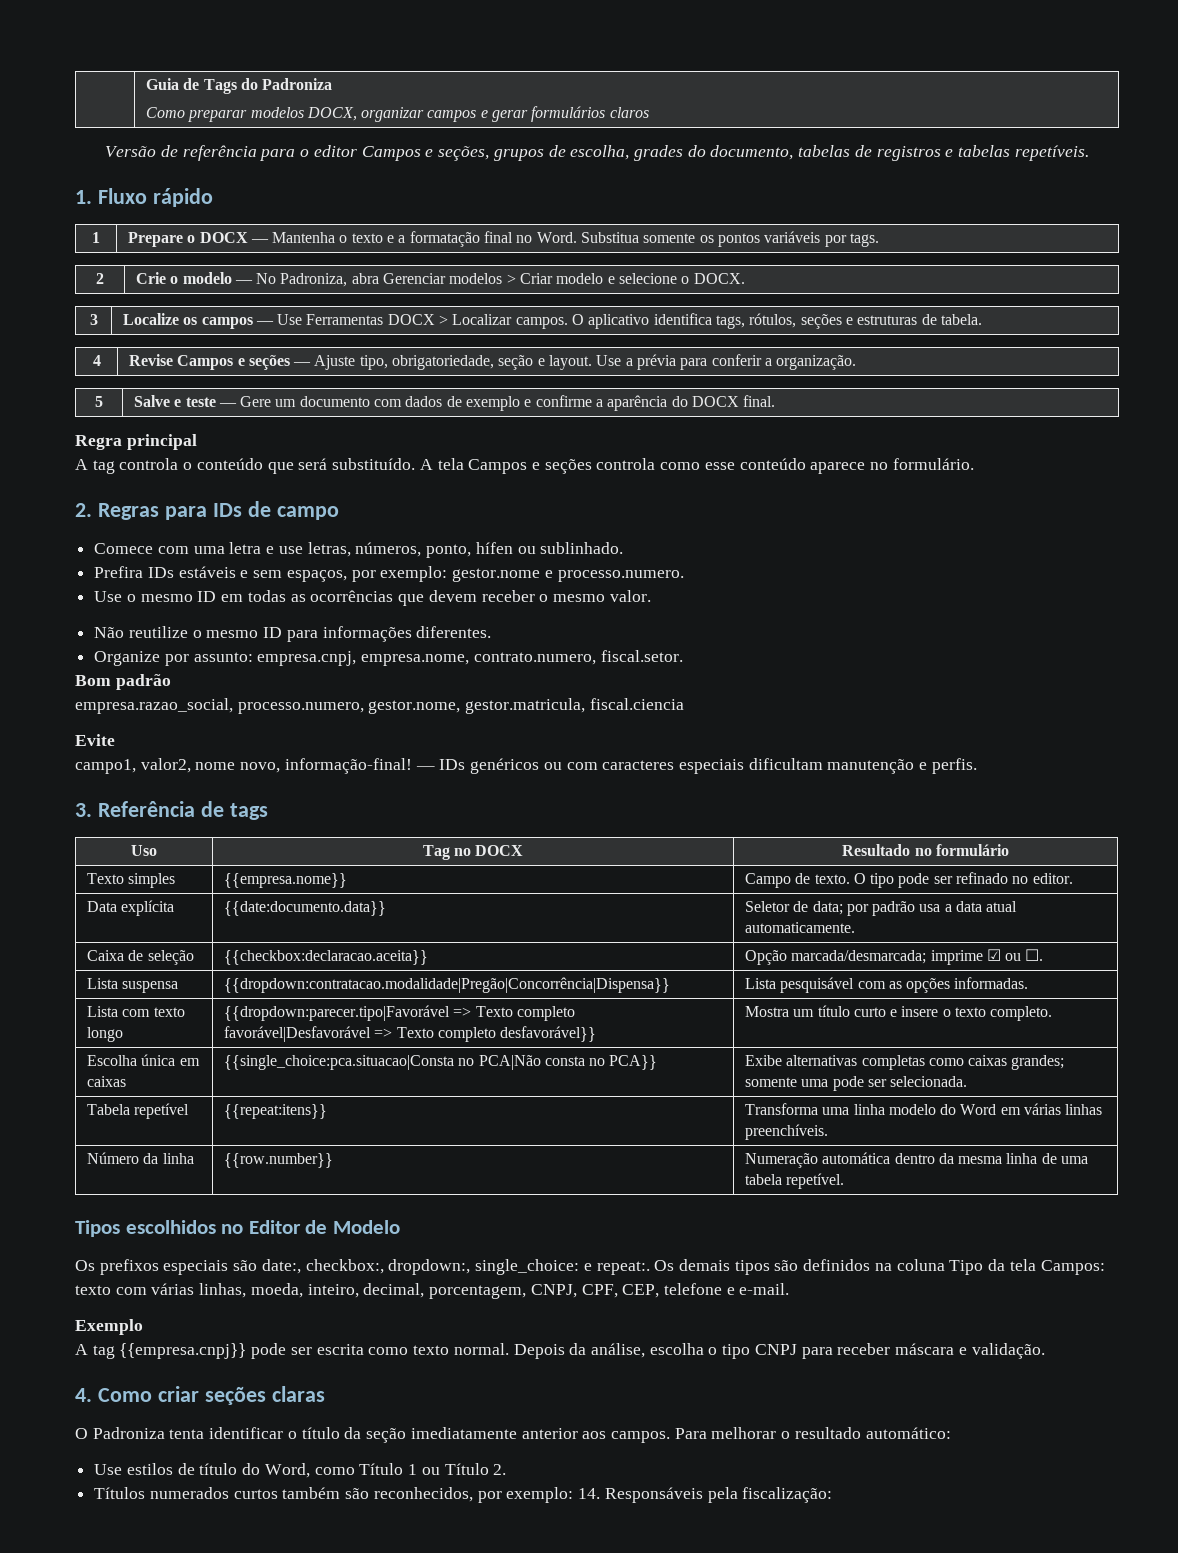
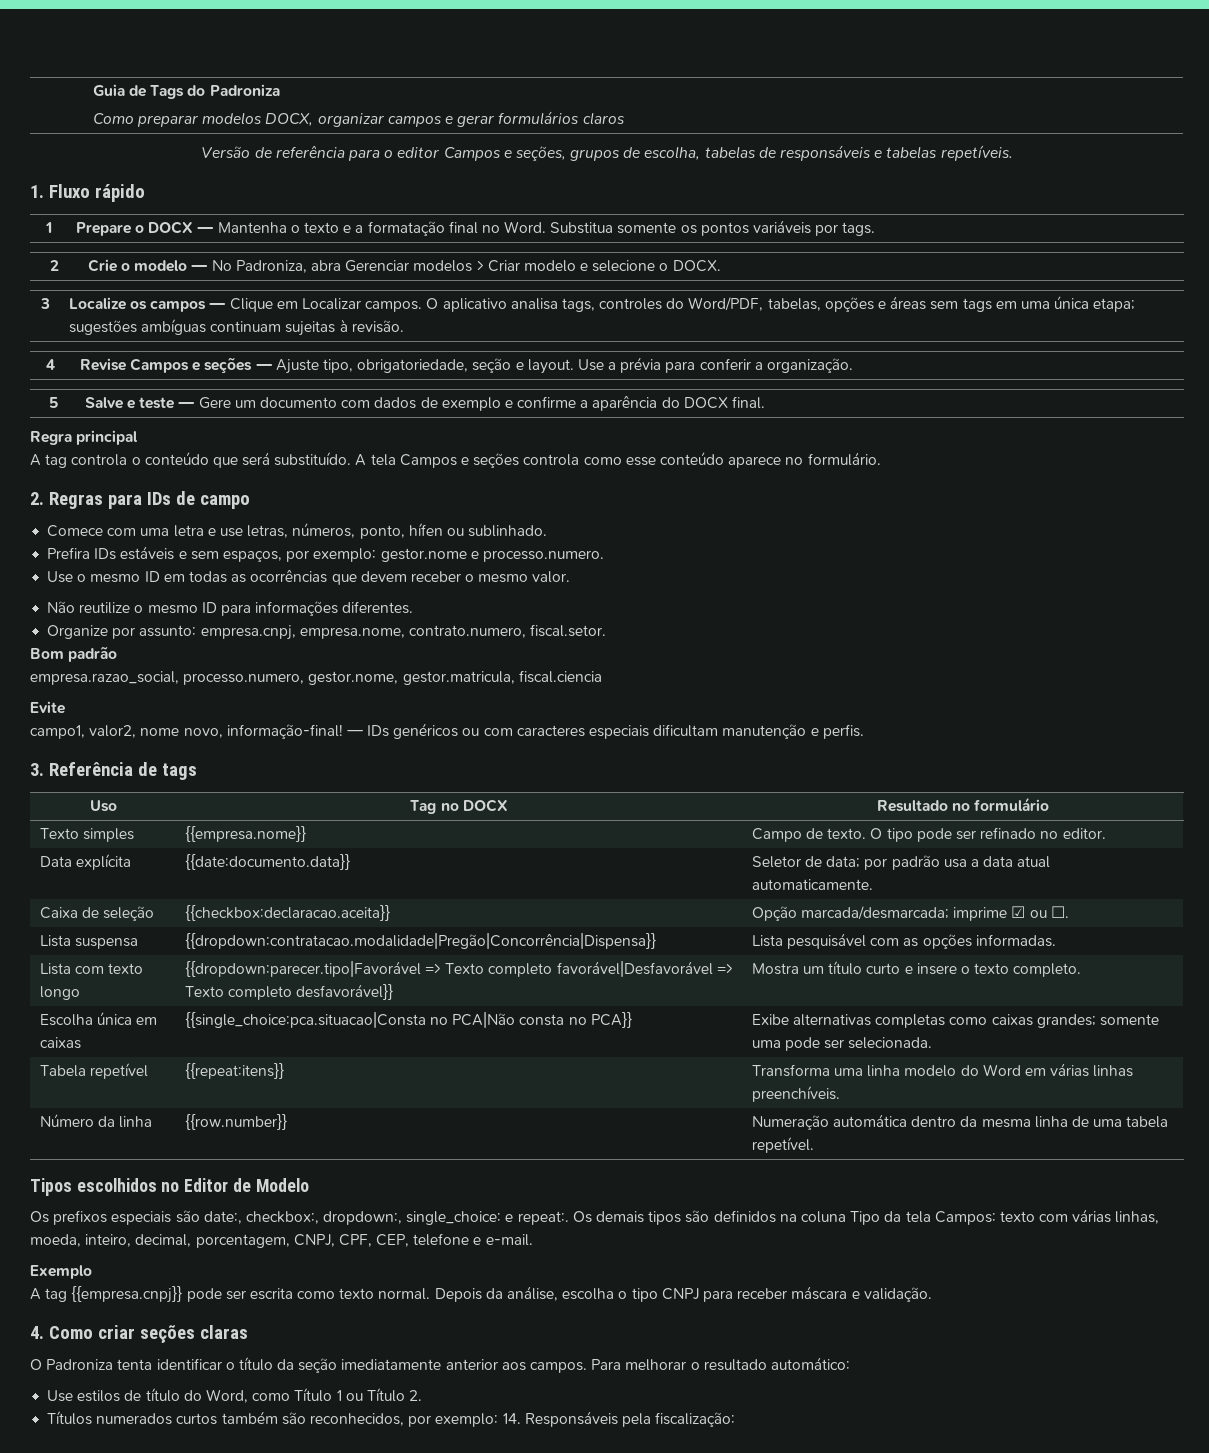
[633,145,794,161] grades do documento, -> (701, 153) none
[876,146,941,161] registros -> [780,145,872,161] responsáveis
[277,313,982,329] Use Ferramentas DOCX > Localizar campos. O aplicativo identifica tags, rótulos, seções e estruturas de tabela. -> [229,296,1136,312] [68,319,404,336] Clique em Localizar campos. O aplicativo analisa tags, controles do Word/PDF, tabelas, opções e áreas sem tags em uma única etapa; sugestões ambíguas continuam sujeitas à revisão.

